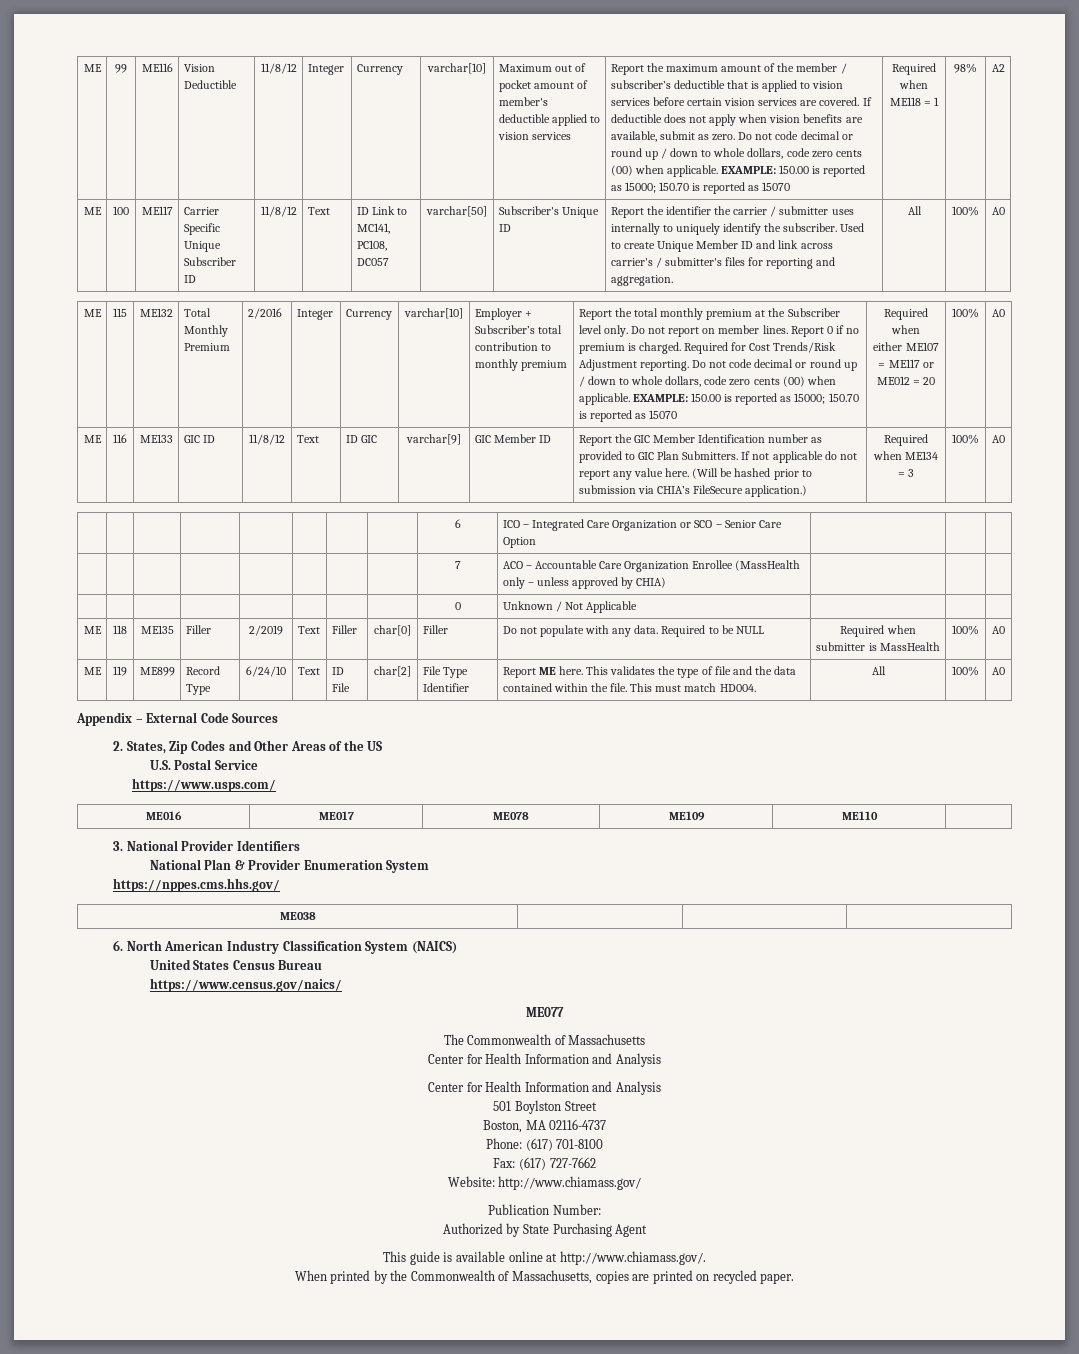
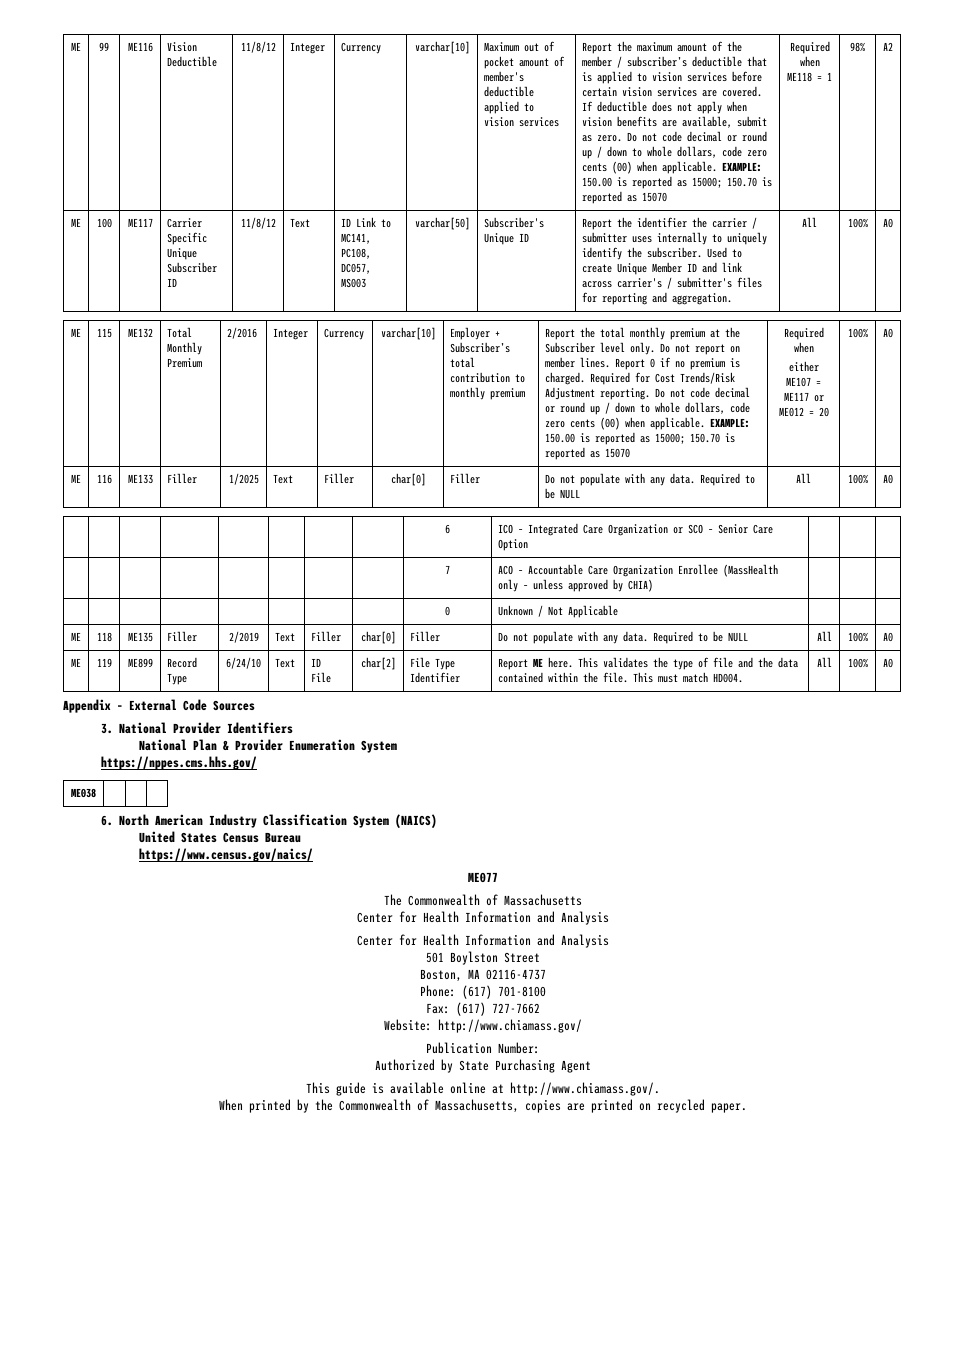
[356,258,389,266] DC057 -> [341,263,372,274] [341,278,367,288] DC057, MS003
[183,435,215,443] [249,434,285,445] [296,435,319,443] [345,435,377,443] [406,434,461,445] [474,434,552,443] [578,434,823,446] [578,451,857,463] [578,468,812,480] [578,485,808,497] [884,434,928,446] [872,451,939,460] [897,469,915,477] GIC ID | 11/8/12 | Text | ID GIC | varchar[9] | GIC Member ID | Report the GIC Member Identification number as provided to GIC Plan Submitters. If not applicable do not report any value here. (Will be hashed prior to submission via CHIA’s FileSecure application.) | Required when ME134 = 3 -> [167,473,198,484] [228,473,259,485] [273,474,294,484] [324,473,355,484] [390,473,426,486] [450,473,481,484] [545,473,756,486] [545,488,581,499] [796,473,811,483] Filler | 1/2025 | Text | Filler | char[0] | Filler | Do not populate with any data. Required to be NULL | All
[840,625,916,637] [816,642,940,651] Required when submitter is MassHealth -> [816,631,832,641] All
[113,740,383,754] [149,759,258,770] [131,778,276,792] [146,811,182,820] [318,811,354,820] [493,812,529,820] [668,811,705,821] [841,811,878,820] // 2. States, Zip Codes and Other Areas of the US // U.S. Postal Service // https://www.usps.com/ // ME016 | ME017 | ME078 | ME109 | ME110 | -> (255, 705) none

